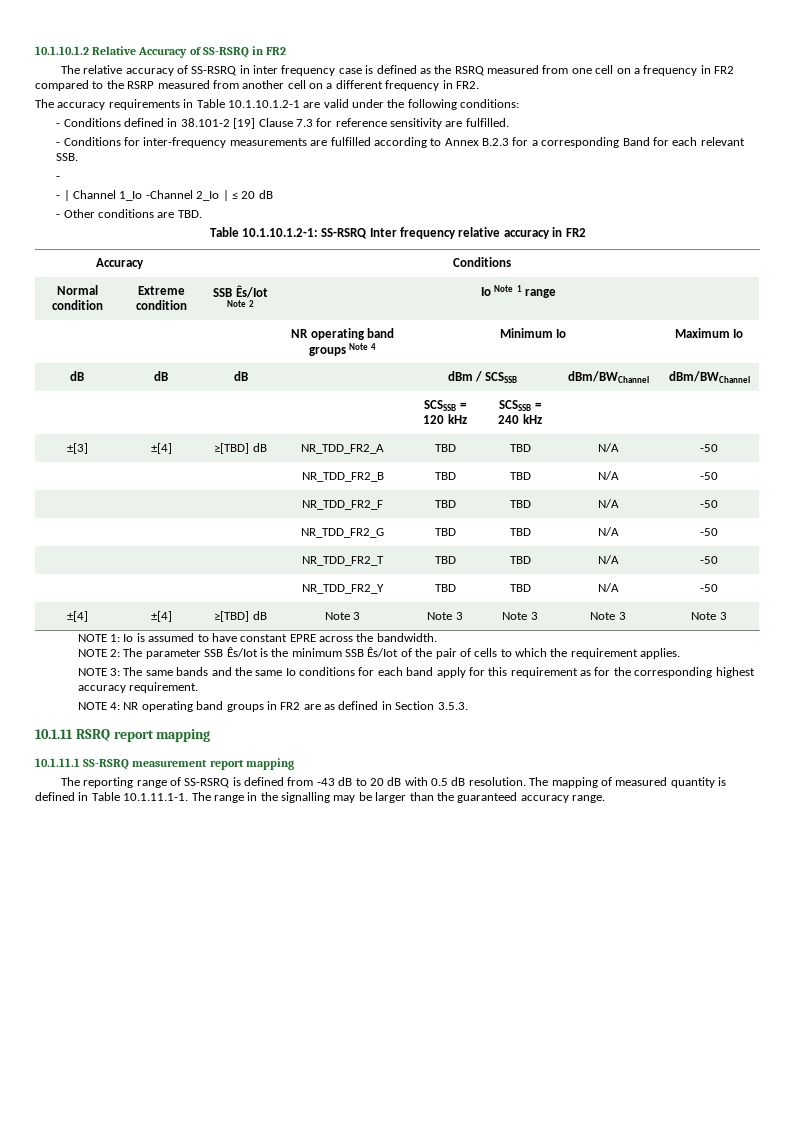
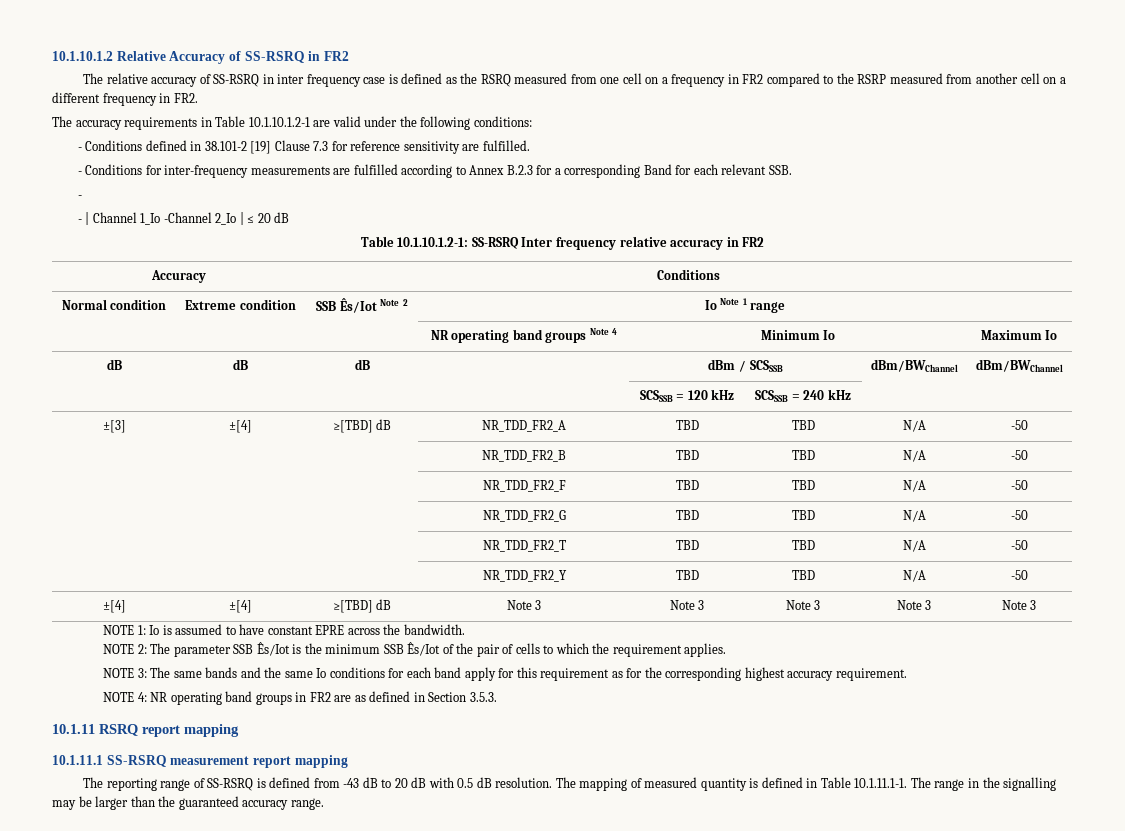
[56,209,202,218] // - Other conditions are TBD. -> (290, 217) none

